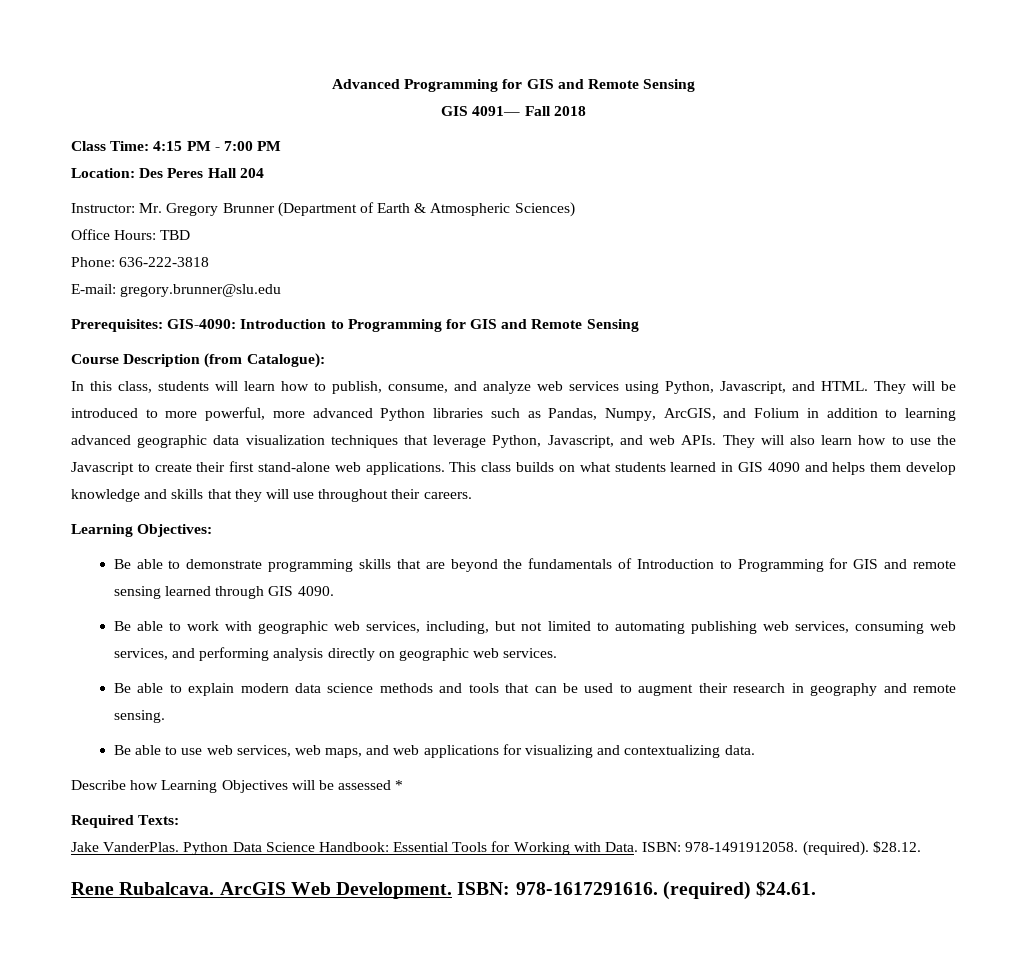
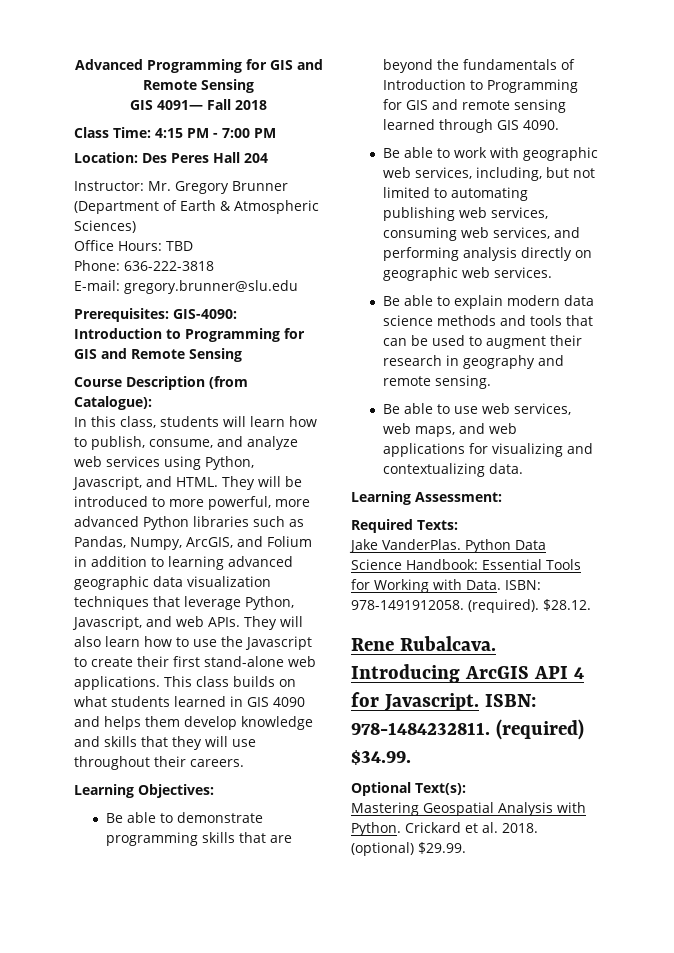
[71,780,404,793] Describe how Learning Objectives will be assessed * -> [351,491,502,505] Learning Assessment:
[219,881,817,900] ArcGIS Web Development. ISBN: 978-1617291616. (required) $24.61. -> [351,664,584,683] [351,692,536,711] [351,719,584,740] [351,750,411,765] [351,782,466,796] [351,802,586,816] [351,822,538,836] [351,842,466,856] Introducing ArcGIS API 4 for Javascript. ISBN: 978-1484232811. (required) $34.99. // Optional Text(s): // Mastering Geospatial Analysis with Python. Crickard et al. 2018. (optional) $29.99.

